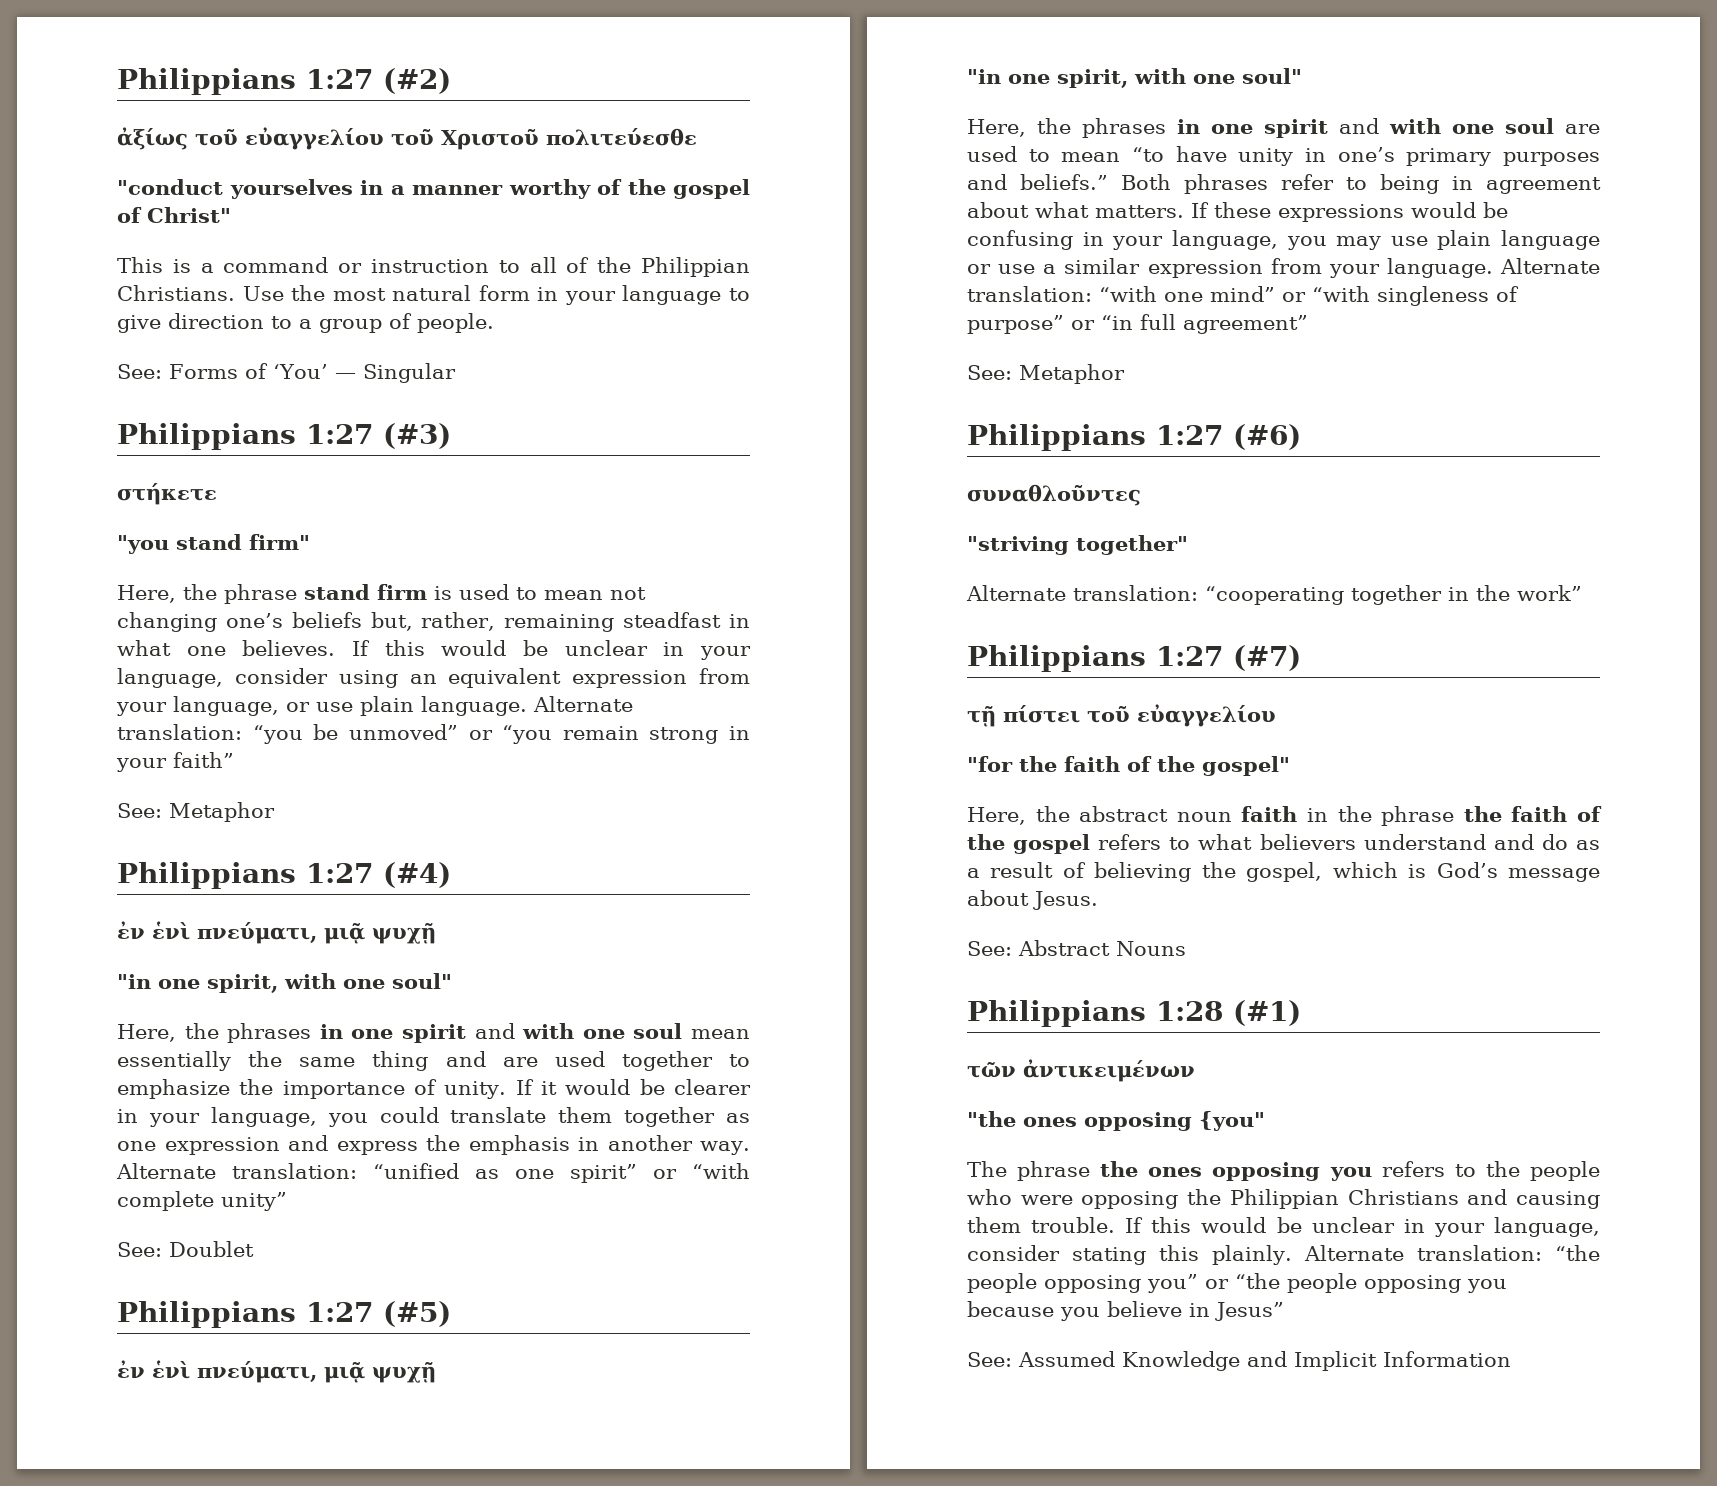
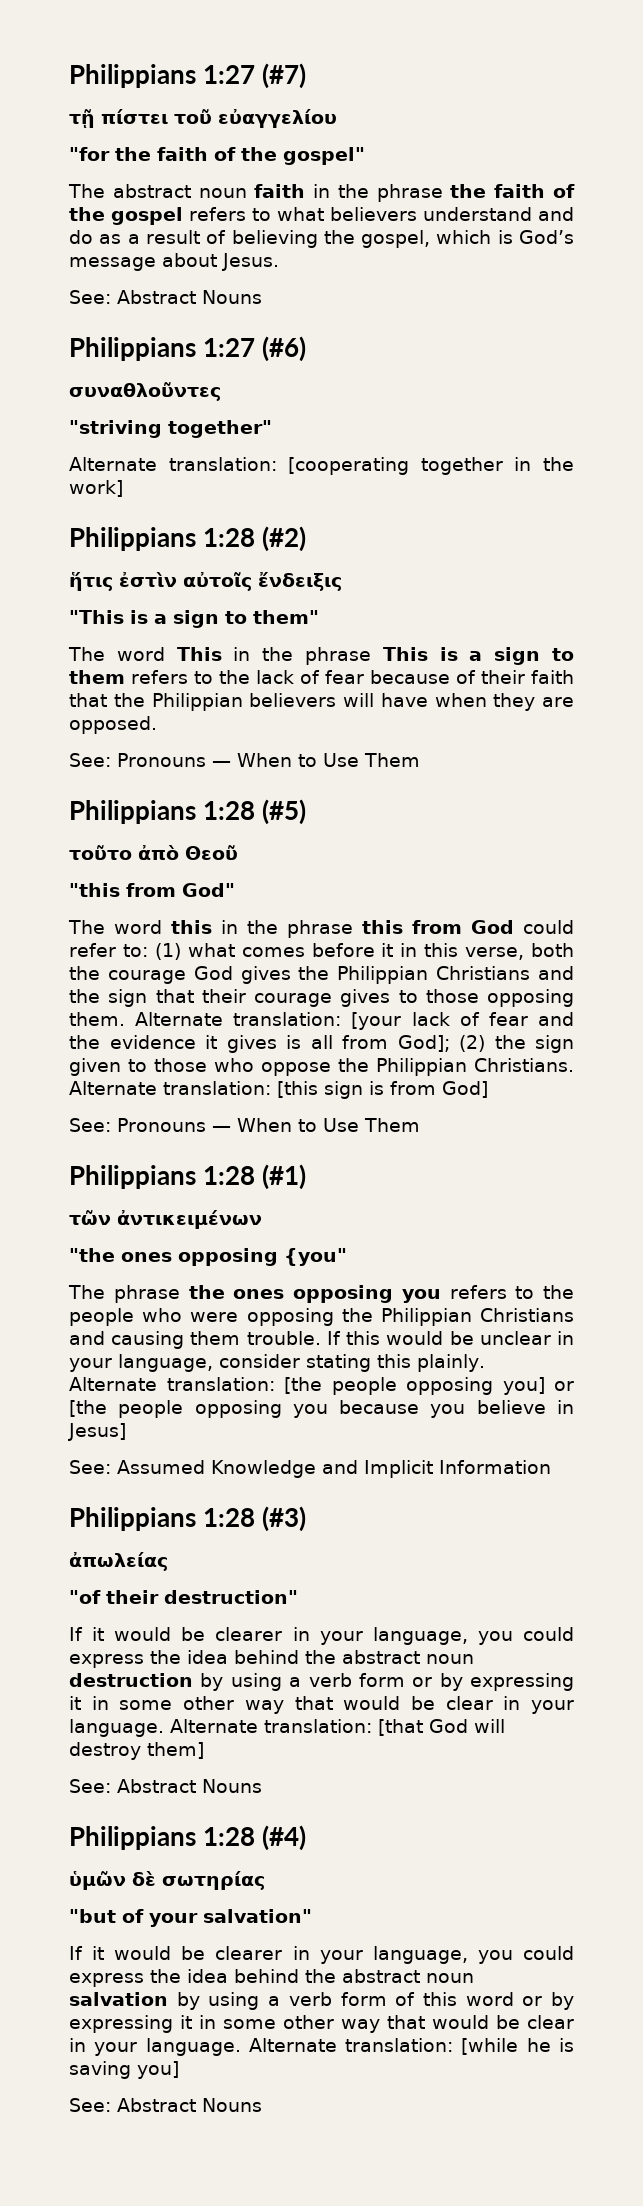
[117,68,451,95] [117,127,697,150] [117,179,750,199] [117,207,231,223] [117,257,750,277] [117,285,750,305] [117,313,494,333] [117,363,456,383] [117,423,451,450] [117,483,217,505] [117,534,310,554] [117,584,646,604] [117,612,750,632] [117,640,751,660] [117,668,750,688] [116,696,633,716] [117,724,750,744] [116,752,234,772] [117,802,275,822] [117,862,451,889] [117,921,436,944] [117,973,452,993] [117,1023,751,1043] [117,1051,750,1071] [117,1079,751,1099] [117,1107,750,1127] [117,1135,751,1155] [116,1163,750,1183] [117,1191,287,1211] [117,1241,254,1257] [117,1301,451,1328] [117,1360,436,1383] [967,68,1302,88] [967,118,1600,138] [967,146,1600,166] [967,174,1601,194] [967,202,1508,222] [967,230,1600,250] [967,258,1600,278] [967,286,1519,306] [967,314,1308,334] [967,364,1125,384] [967,424,1301,451] [967,484,1141,506] [967,535,1188,555] [966,585,1582,605] [967,645,1223,672] Philippians 1:27 (#2) // ἀξίως τοῦ εὐαγγελίου τοῦ Χριστοῦ πολιτεύεσθε // "conduct yourselves in a manner worthy of the gospel of Christ" // This is a command or instruction to all of the Philippian Christians. Use the most natural form in your language to give direction to a group of people. // See: Forms of ‘You’ — Singular // Philippians 1:27 (#3) // στήκετε // "you stand firm" // Here, the phrase stand firm is used to mean not changing one’s beliefs but, rather, remaining steadfast in what one believes. If this would be unclear in your language, consider using an equivalent expression from your language, or use plain language. Alternate translation: “you be unmoved” or “you remain strong in your faith” // See: Metaphor // Philippians 1:27 (#4) // ἐν ἑνὶ πνεύματι, μιᾷ ψυχῇ // "in one spirit, with one soul" // Here, the phrases in one spirit and with one soul mean essentially the same thing and are used together to emphasize the importance of unity. If it would be clearer in your language, you could translate them together as one expression and express the emphasis in another way. Alternate translation: “unified as one spirit” or “with complete unity” // See: Doublet // Philippians 1:27 (#5) // ἐν ἑνὶ πνεύματι, μιᾷ ψυχῇ // "in one spirit, with one soul" // Here, the phrases in one spirit and with one soul are used to mean “to have unity in one’s primary purposes and beliefs.” Both phrases refer to being in agreement about what matters. If these expressions would be confusing in your language, you may use plain language or use a similar expression from your language. Alternate translation: “with one mind” or “with singleness of purpose” or “in full agreement” // See: Metaphor // Philippians 1:27 (#6) // συναθλοῦντες // "striving together" // Alternate translation: “cooperating together in the work” // Philippians 1:27 -> [69,64,256,88] Philippians 1:27
[967,806,1070,825] Here, the -> [68,184,105,198] The
(1186, 948) none -> [69,336,307,362] [69,382,221,401] [69,420,272,438] [69,457,574,475] [69,480,123,497] [69,526,307,552] [69,572,342,591] [69,610,319,628] [68,647,574,665] [69,670,574,684] [69,693,574,711] [69,716,157,734] [69,753,420,767] [69,799,307,825] [69,845,238,861] [69,883,235,897] [68,920,574,938] [69,943,574,960] [69,966,574,984] [69,989,574,1007] [69,1012,575,1030] [69,1035,574,1053] [69,1058,574,1076] [69,1081,488,1099] [69,1118,420,1132] // Philippians 1:27 (#6) // συναθλοῦντες // "striving together" // Alternate translation: [cooperating together in the work] // Philippians 1:28 (#2) // ἥτις ἐστὶν αὐτοῖς ἔνδειξις // "This is a sign to them" // The word This in the phrase This is a sign to them refers to the lack of fear because of their faith that the Philippian believers will have when they are opposed. // See: Pronouns — When to Use Them // Philippians 1:28 (#5) // τοῦτο ἀπὸ Θεοῦ // "this from God" // The word this in the phrase this from God could refer to: (1) what comes before it in this verse, both the courage God gives the Philippian Christians and the sign that their courage gives to those opposing them. Alternate translation: [your lack of fear and the evidence it gives is all from God]; (2) the sign given to those who oppose the Philippian Christians. Alternate translation: [this sign is from God] // See: Pronouns — When to Use Them
[1555,1245,1600,1261] [967,1273,1280,1293] “the people opposing you” or “the -> [284,1377,574,1395] [69,1400,107,1417] [the people opposing you] or [the
[1215,1302,1284,1321] Jesus” -> [68,1423,126,1441] Jesus]
(1511, 1359) none -> [69,1506,307,1532] [69,1552,168,1571] [69,1590,298,1604] [69,1627,574,1645] [69,1650,474,1668] [69,1673,574,1691] [69,1696,574,1714] [69,1719,505,1737] [69,1742,204,1760] [69,1779,262,1793] [69,1825,307,1851] [69,1871,265,1890] [69,1909,312,1927] [69,1946,574,1964] [69,1969,474,1987] [69,1992,574,2010] [69,2015,574,2033] [69,2038,574,2056] [69,2061,179,2079] [69,2098,262,2112] // Philippians 1:28 (#3) // ἀπωλείας // "of their destruction" // If it would be clearer in your language, you could express the idea behind the abstract noun destruction by using a verb form or by expressing it in some other way that would be clear in your language. Alternate translation: [that God will destroy them] // See: Abstract Nouns // Philippians 1:28 (#4) // ὑμῶν δὲ σωτηρίας // "but of your salvation" // If it would be clearer in your language, you could express the idea behind the abstract noun salvation by using a verb form of this word or by expressing it in some other way that would be clear in your language. Alternate translation: [while he is saving you] // See: Abstract Nouns

